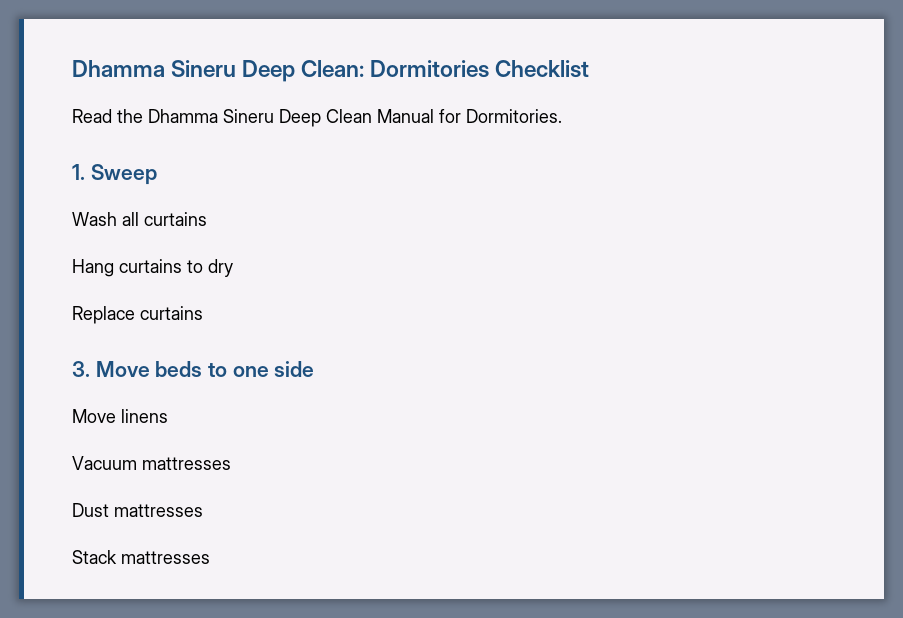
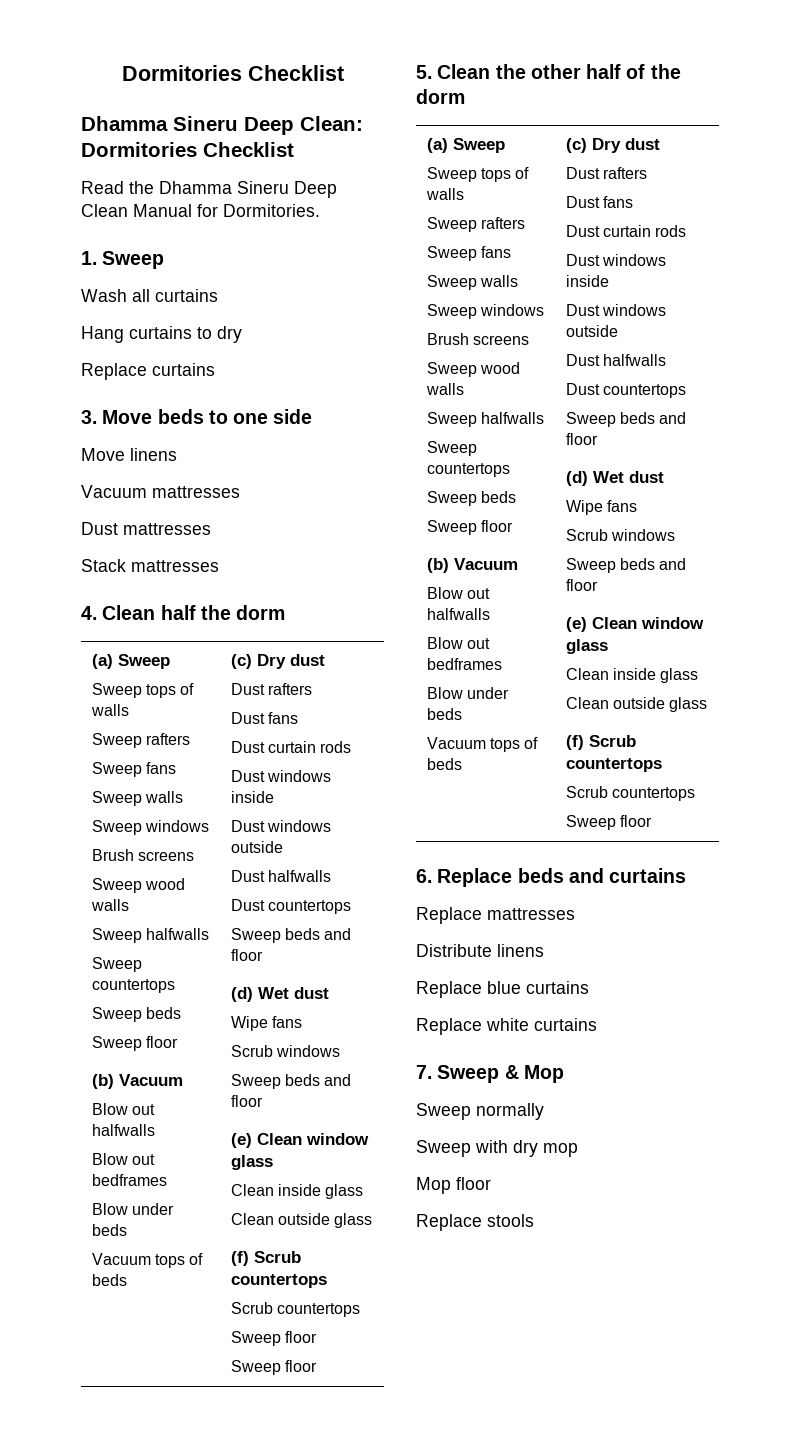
(72, 68) none -> [121,65,344,81] Dormitories Checklist //
(210, 557) none -> [81,605,286,620] [91,654,170,669] [91,683,195,698] [90,704,129,716] [91,733,191,748] [91,762,177,777] [91,791,184,806] [91,820,210,835] [91,849,195,861] [91,878,186,893] [90,899,129,911] [91,928,210,943] [91,957,142,972] [91,979,175,993] [91,1007,182,1022] [91,1036,179,1051] [91,1074,183,1089] [91,1103,156,1115] [91,1124,155,1136] [91,1153,156,1165] [91,1174,167,1186] [91,1203,175,1215] [91,1224,127,1236] [91,1253,204,1268] [91,1274,127,1286] [230,654,325,669] [230,683,313,695] [230,712,299,724] [230,741,352,753] [230,770,332,782] [230,791,274,803] [230,820,332,832] [230,841,283,853] [230,870,332,882] [230,899,352,914] [230,928,352,943] [230,949,263,961] [230,987,329,1002] [230,1016,303,1031] [230,1045,341,1057] [230,1074,352,1089] [230,1095,263,1107] [230,1133,369,1148] [230,1155,273,1170] [230,1184,364,1199] [230,1213,373,1228] [230,1251,301,1266] [230,1274,327,1288] [230,1302,361,1317] [230,1331,318,1346] [230,1360,318,1375] [416,64,681,79] [416,89,465,104] [426,138,505,153] [426,167,530,182] [425,188,464,200] [426,217,526,232] [426,246,512,261] [426,275,519,290] [426,304,545,319] [426,333,530,345] [426,362,521,377] [425,383,464,395] [426,412,545,427] [426,441,477,456] [426,463,510,477] [426,491,517,506] [426,520,514,535] [426,558,518,573] [426,587,491,599] [426,608,490,620] [426,637,491,649] [426,658,502,670] [426,687,510,699] [426,708,462,720] [426,737,539,752] [426,758,462,770] [565,138,660,153] [565,167,648,179] [565,196,634,208] [565,225,687,237] [565,254,667,266] [565,275,609,287] [565,304,667,316] [565,325,618,337] [565,354,667,366] [565,383,687,398] [565,412,687,427] [565,433,598,445] [565,471,664,486] [565,500,638,515] [565,529,676,541] [565,558,687,573] [565,579,598,591] [565,617,704,632] [565,639,608,654] [565,668,699,683] [565,697,708,712] [565,735,636,750] [565,758,662,772] [565,786,696,801] [565,815,653,830] [416,868,687,887] [416,907,575,924] [416,944,544,957] [416,981,589,998] [416,1018,597,1035] [416,1065,564,1083] [416,1103,544,1120] [416,1140,578,1157] [416,1177,491,1194] [416,1214,534,1231] // 4. Clean half the dorm // (a) Sweep // Sweep tops of walls // Sweep rafters // Sweep fans // Sweep walls // Sweep windows // Brush screens // Sweep wood walls // Sweep halfwalls // Sweep countertops // Sweep beds // Sweep floor // (b) Vacuum // Blow out halfwalls // Blow out bedframes // Blow under beds // Vacuum tops of beds | (c) Dry dust // Dust rafters // Dust fans // Dust curtain rods // Dust windows inside // Dust windows outside // Dust halfwalls // Dust countertops // Sweep beds and floor // (d) Wet dust // Wipe fans // Scrub windows // Sweep beds and floor // (e) Clean window glass // Clean inside glass // Clean outside glass // (f) Scrub countertops // Scrub countertops // Sweep floor // Sweep floor // 5. Clean the other half of the dorm // (a) Sweep // Sweep tops of walls // Sweep rafters // Sweep fans // Sweep walls // Sweep windows // Brush screens // Sweep wood walls // Sweep halfwalls // Sweep countertops // Sweep beds // Sweep floor // (b) Vacuum // Blow out halfwalls // Blow out bedframes // Blow under beds // Vacuum tops of beds | (c) Dry dust // Dust rafters // Dust fans // Dust curtain rods // Dust windows inside // Dust windows outside // Dust halfwalls // Dust countertops // Sweep beds and floor // (d) Wet dust // Wipe fans // Scrub windows // Sweep beds and floor // (e) Clean window glass // Clean inside glass // Clean outside glass // (f) Scrub countertops // Scrub countertops // Sweep floor // 6. Replace beds and curtains // Replace mattresses // Distribute linens // Replace blue curtains // Replace white curtains // 7. Sweep & Mop // Sweep normally // Sweep with dry mop // Mop floor // Replace stools

